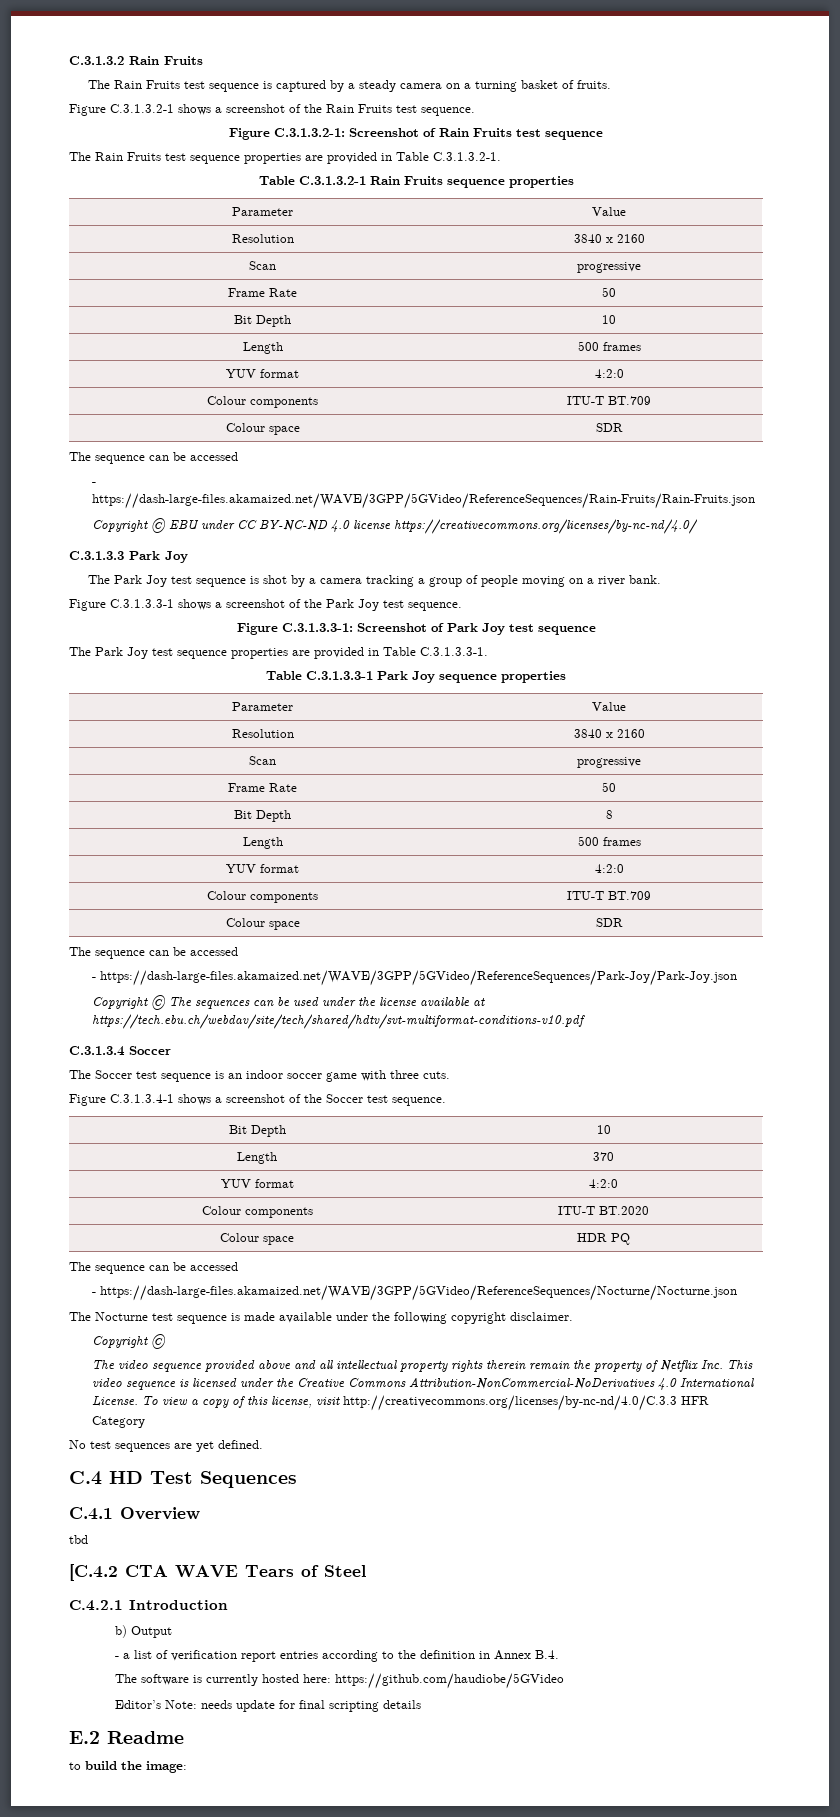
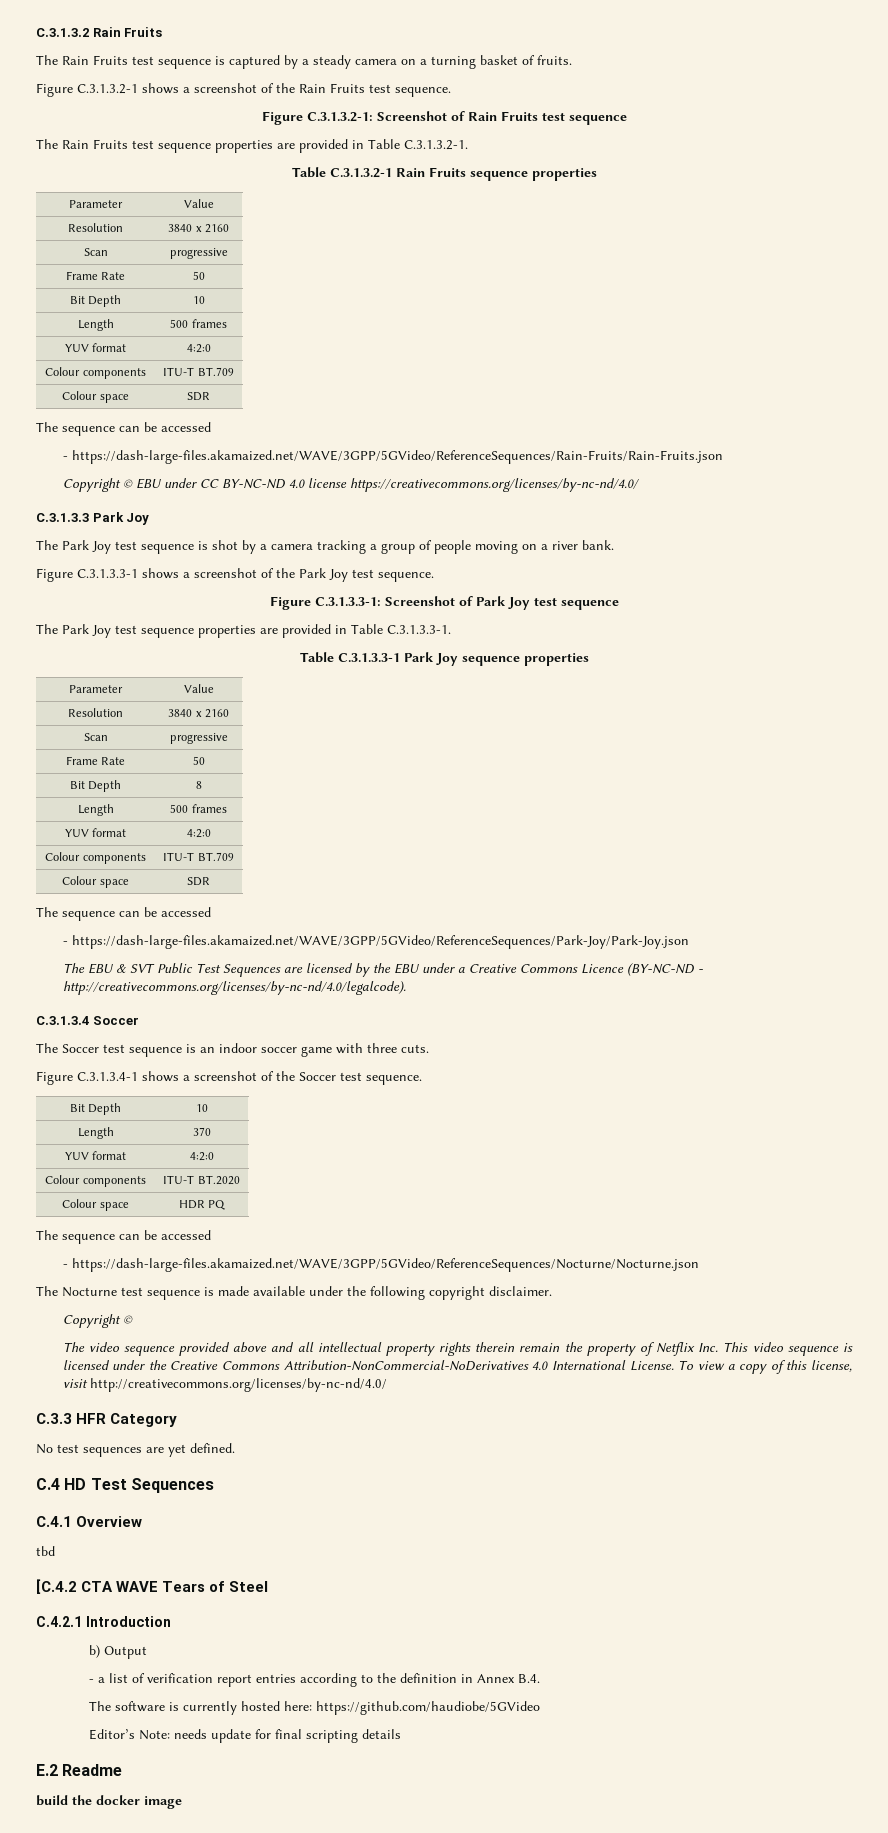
[92,995,486,1010] [92,1014,586,1029] Copyright © The sequences can be used under the license available at https://tech.ebu.ch/webdav/site/tech/shared/hdtv/svt-multiformat-conditions-v10.pdf -> [62,963,703,977] [62,981,406,995] The EBU & SVT Public Test Sequences are licensed by the EBU under a Creative Commons Licence (BY-NC-ND - http://creativecommons.org/licenses/by-nc-nd/4.0/legalcode).
[343,1395,678,1411] http://creativecommons.org/licenses/by-nc-nd/4.0/C.3.3 -> [89,1378,387,1392] [36,1413,72,1424] http://creativecommons.org/licenses/by-nc-nd/4.0/ // C.3.3
[69,1762,81,1770] to -> (123, 1770) none
[146,1761,187,1773] image: -> [96,1795,182,1809] docker image

